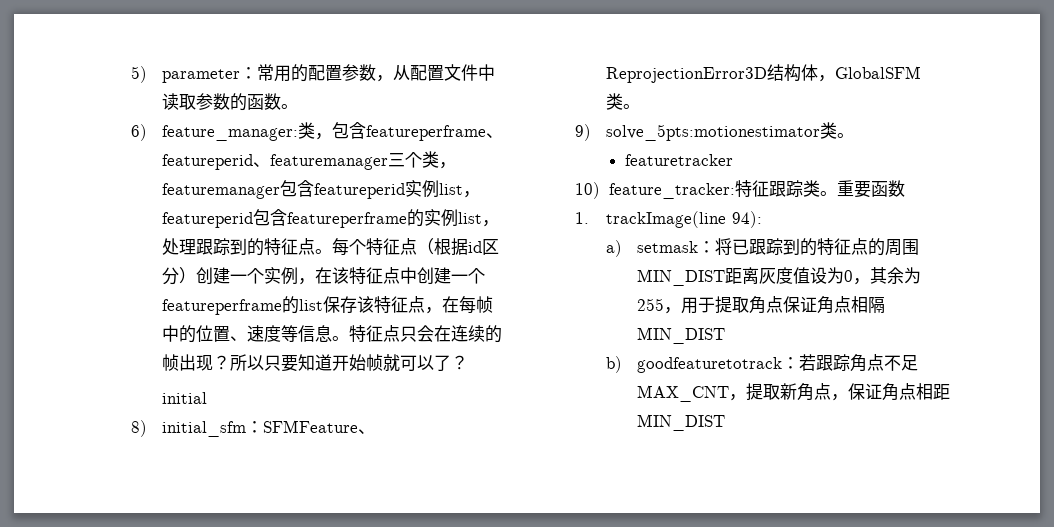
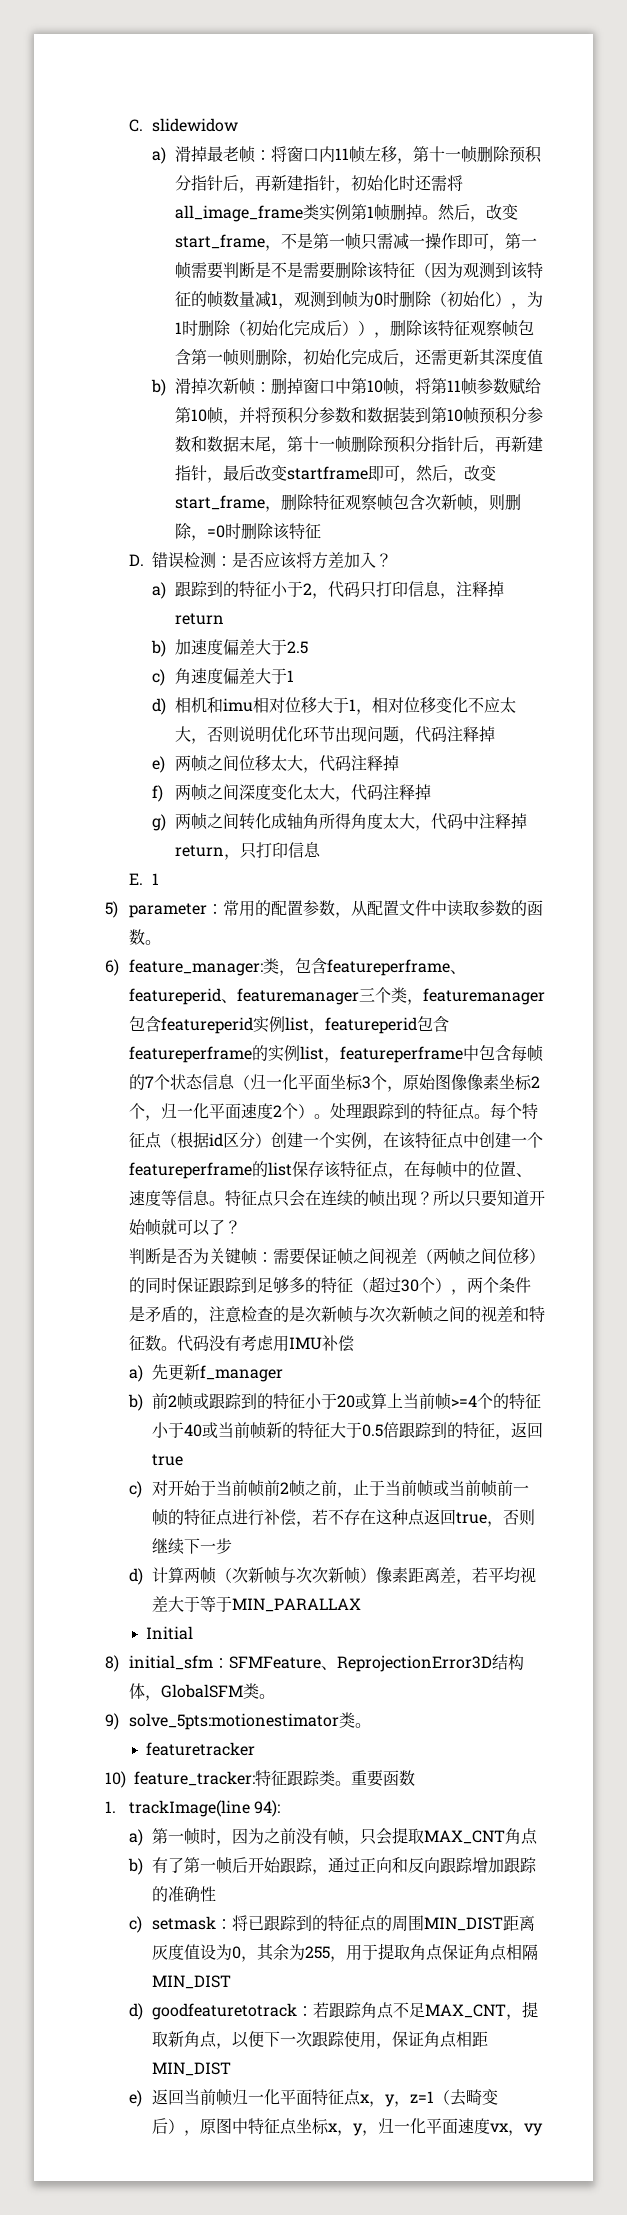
(131, 74) none -> [128,118,239,132] [152,146,543,164] [175,175,464,193] [175,204,519,222] [175,233,538,251] [175,262,544,279] [175,291,544,309] [175,320,535,338] [175,349,544,367] [151,378,542,396] [175,407,544,425] [175,436,544,454] [175,465,497,483] [175,494,522,512] [175,523,322,541] [128,552,393,569] [152,581,505,599] [175,613,225,625] [151,639,309,657] [152,668,295,686] [152,697,517,715] [175,726,496,744] [152,755,400,773] [152,784,432,802] [152,813,528,831] [175,842,322,860] [128,873,160,885] C. slidewidow // a)滑掉最老帧：将窗口内11帧左移，第十一帧删除预积分指针后，再新建指针，初始化时还需将all_image_frame类实例第1帧删掉。然后，改变start_frame，不是第一帧只需减一操作即可，第一帧需要判断是不是需要删除该特征（因为观测到该特征的帧数量减1，观测到帧为0时删除（初始化），为1时删除（初始化完成后）），删除该特征观察帧包含第一帧则删除，初始化完成后，还需更新其深度值 // b)滑掉次新帧：删掉窗口中第10帧，将第11帧参数赋给第10帧，并将预积分参数和数据装到第10帧预积分参数和数据末尾，第十一帧删除预积分指针后，再新建指针，最后改变startframe即可，然后，改变start_frame，删除特征观察帧包含次新帧，则删除，=0时删除该特征 // D.错误检测：是否应该将方差加入？ // a)跟踪到的特征小于2，代码只打印信息，注释掉return // b)加速度偏差大于2.5 // c)角速度偏差大于1 // d)相机和imu相对位移大于1，相对位移变化不应太大，否则说明优化环节出现问题，代码注释掉 // e)两帧之间位移太大，代码注释掉 // f)两帧之间深度变化太大，代码注释掉 // g)两帧之间转化成轴角所得角度太大，代码中注释掉return，只打印信息 // E. 1 //
(500, 223) none -> [339,1045,544,1063] [128,1074,540,1092] [128,1103,330,1121] featureperframe中包含每帧的7个状态信息（归一化平面坐标3个，原始图像像素坐标2个，归一化平面速度2个）。
[162,392,208,404] initial -> [128,1248,545,1265] [128,1276,531,1295] [128,1306,545,1324] [128,1335,354,1352] [128,1364,284,1382] [127,1393,542,1411] [152,1422,544,1440] [152,1454,184,1466] [128,1480,530,1498] [152,1509,536,1527] [152,1538,233,1555] [128,1567,537,1585] [152,1596,362,1612] [146,1626,194,1640] 判断是否为关键帧：需要保证帧之间视差（两帧之间位移）的同时保证跟踪到足够多的特征（超过30个），两个条件是矛盾的，注意检查的是次新帧与次次新帧之间的视差和特征数。代码没有考虑用IMU补偿 // a)先更新f_manager // b)前2帧或跟踪到的特征小于20或算上当前帧>=4个的特征小于40或当前帧新的特征大于0.5倍跟踪到的特征，返回true // c)对开始于当前帧前2帧之前，止于当前帧或当前帧前一帧的特征点进行补偿，若不存在这种点返回true，否则继续下一步 // d)计算两帧（次新帧与次次新帧）像素距离差，若平均视差大于等于MIN_PARALLAX // Initial
(623, 248) none -> [152,1827,539,1846] [127,1857,538,1875] [152,1886,217,1902] [128,1916,142,1933] 第一帧时，因为之前没有帧，只会提取MAX_CNT角点 // b)有了第一帧后开始跟踪，通过正向和反向跟踪增加跟踪的准确性 // c)
[606,356,623,373] b) -> [128,2003,143,2020] d)
(849, 397) none -> [232,2031,393,2049] 以便下一次跟踪使用，
(726, 422) none -> [128,2089,499,2107] [152,2118,544,2136] // e)返回当前帧归一化平面特征点x，y，z=1（去畸变后），原图中特征点坐标x，y，归一化平面速度vx，vy

